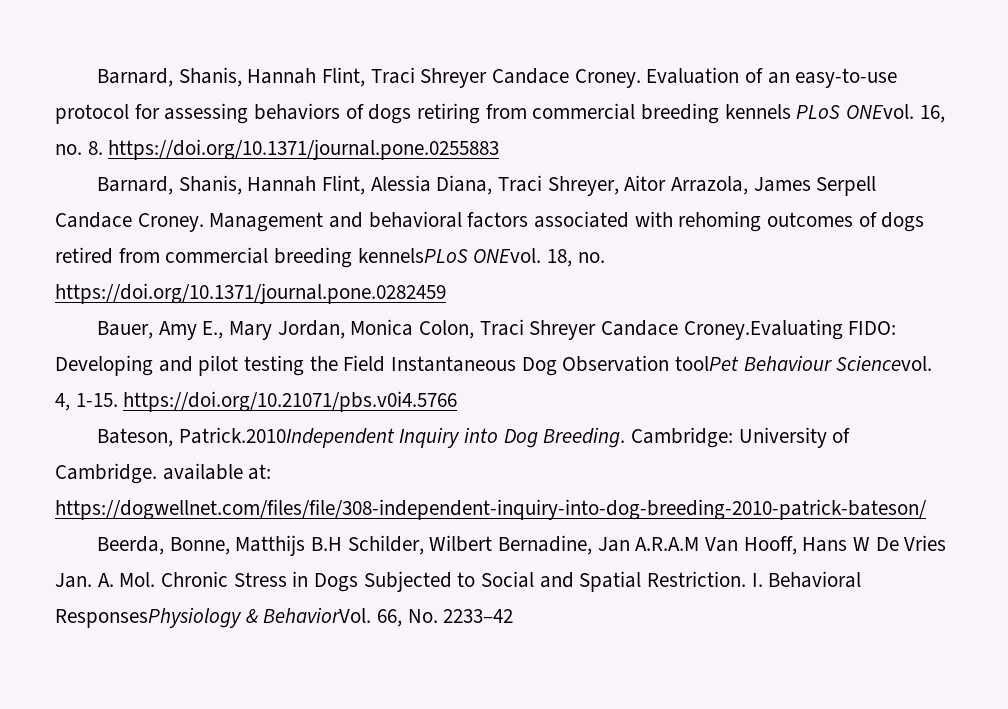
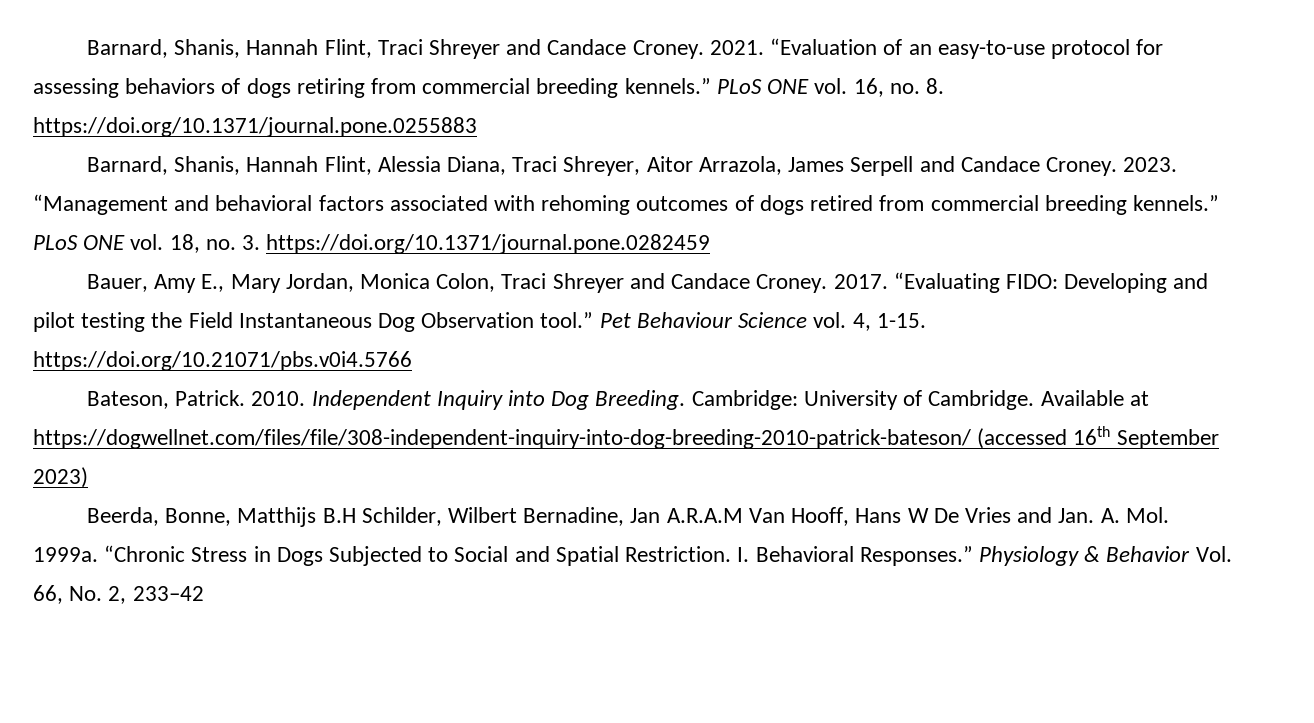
[492,67,740,88] Candace Croney. Evaluation -> [506,38,878,59] and Candace Croney. 2021. “Evaluation
[724,104,915,119] kennels PLoS ONEvol. -> [624,78,848,94] kennels.” PLoS ONE vol.
[55,212,324,232] Candace Croney. Management -> [919,156,1178,176] [33,194,168,215] and Candace Croney. 2023. “Management
[357,248,542,263] kennelsPLoS ONEvol. -> [1132,195,1219,211] [33,234,164,250] kennels.” PLoS ONE vol.
(605, 257) none -> [242,235,261,250] 3.
[601,319,843,340] Candace Croney.Evaluating -> [629,272,1000,293] and Candace Croney. 2017. “Evaluating
[675,355,933,371] toolPet Behaviour Sciencevol. -> [540,312,847,328] tool.” Pet Behaviour Science vol.
[178,427,395,448] Patrick.2010Independent -> [175,390,431,410] Patrick. 2010. Independent
[162,463,272,480] available at: -> [1040,390,1149,406] Available at
(927, 509) none -> [977,426,1219,449] [33,467,88,488] (accessed 16th September 2023)
(947, 543) none -> [1017,507,1053,523] and
[161,571,229,587] Chronic -> [33,545,186,562] 1999a. “Chronic
[55,607,514,628] ResponsesPhysiology & BehaviorVol. 66, No. 2233–42 -> [859,546,1232,566] [33,585,204,604] Responses.” Physiology & Behavior Vol. 66, No. 2, 233–42

